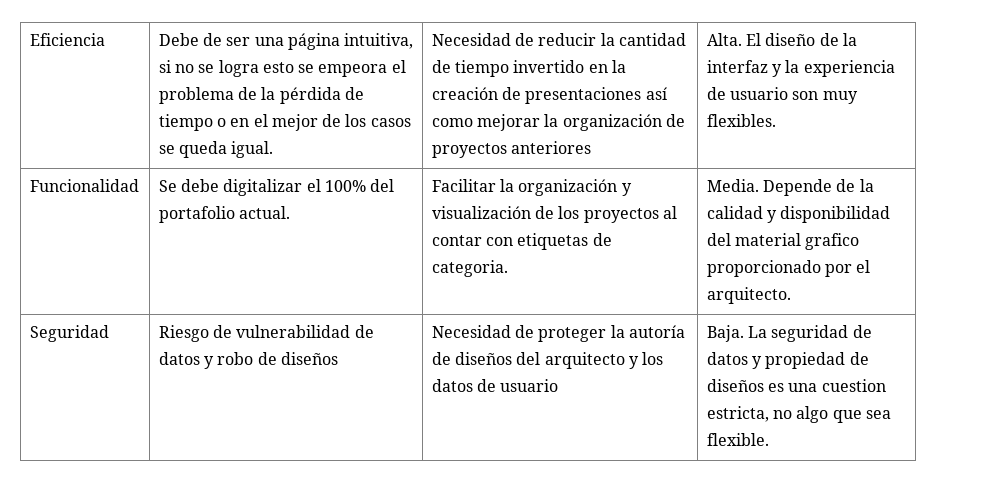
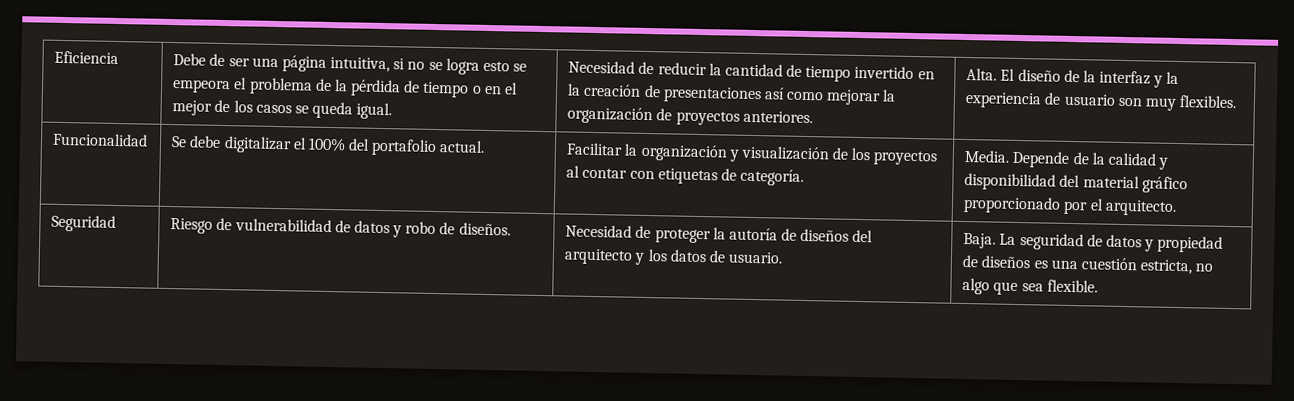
[510,141,591,154] anteriores -> [742,110,813,124] anteriores.
[431,260,508,277] categoria. -> [740,168,805,186] categoría.
[805,233,860,250] grafico -> [1141,176,1188,194] gráfico
[280,352,338,365] diseños -> [458,222,511,236] diseños.
[500,379,559,392] usuario -> [728,251,784,264] usuario.
[821,379,886,392] cuestion -> [1080,257,1137,271] cuestión

